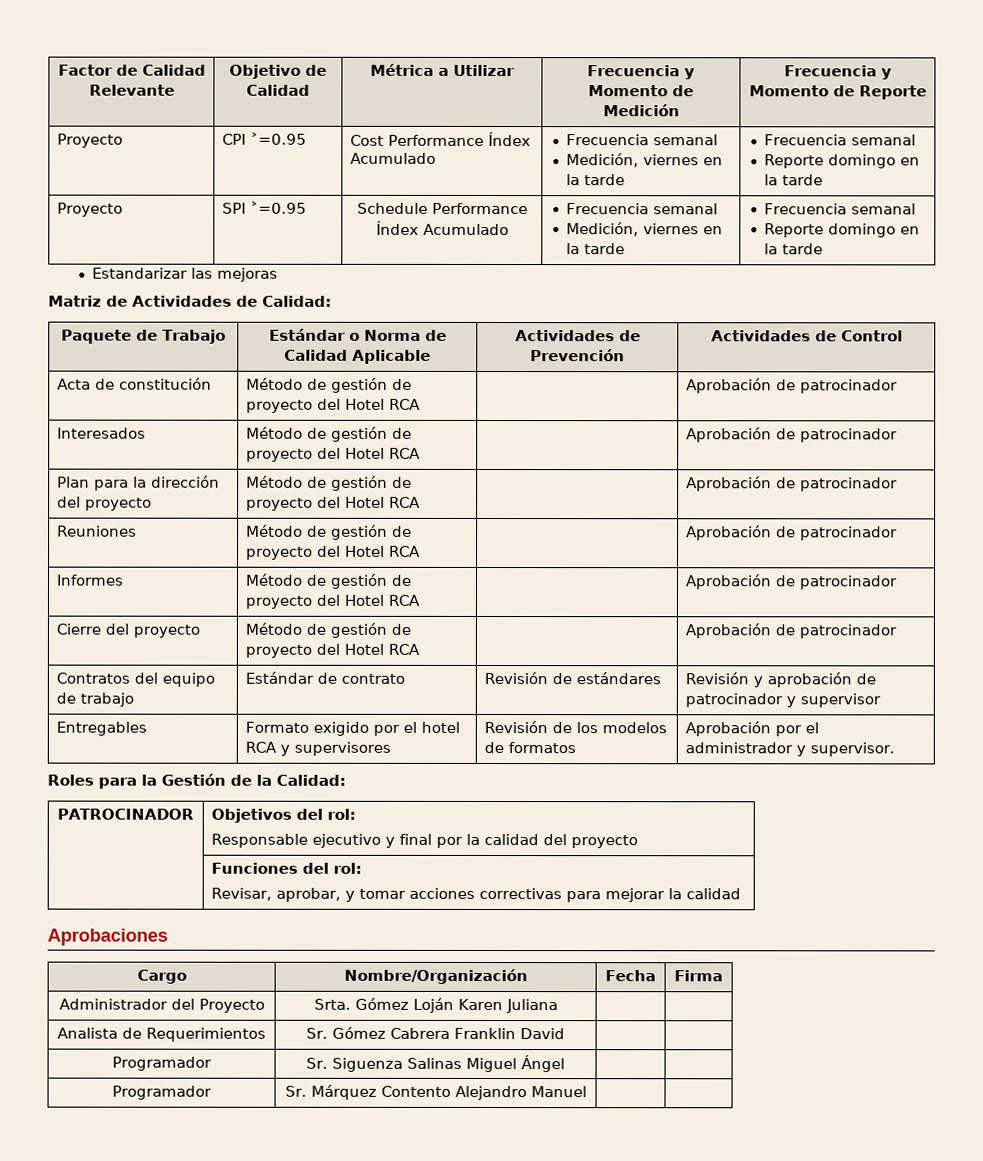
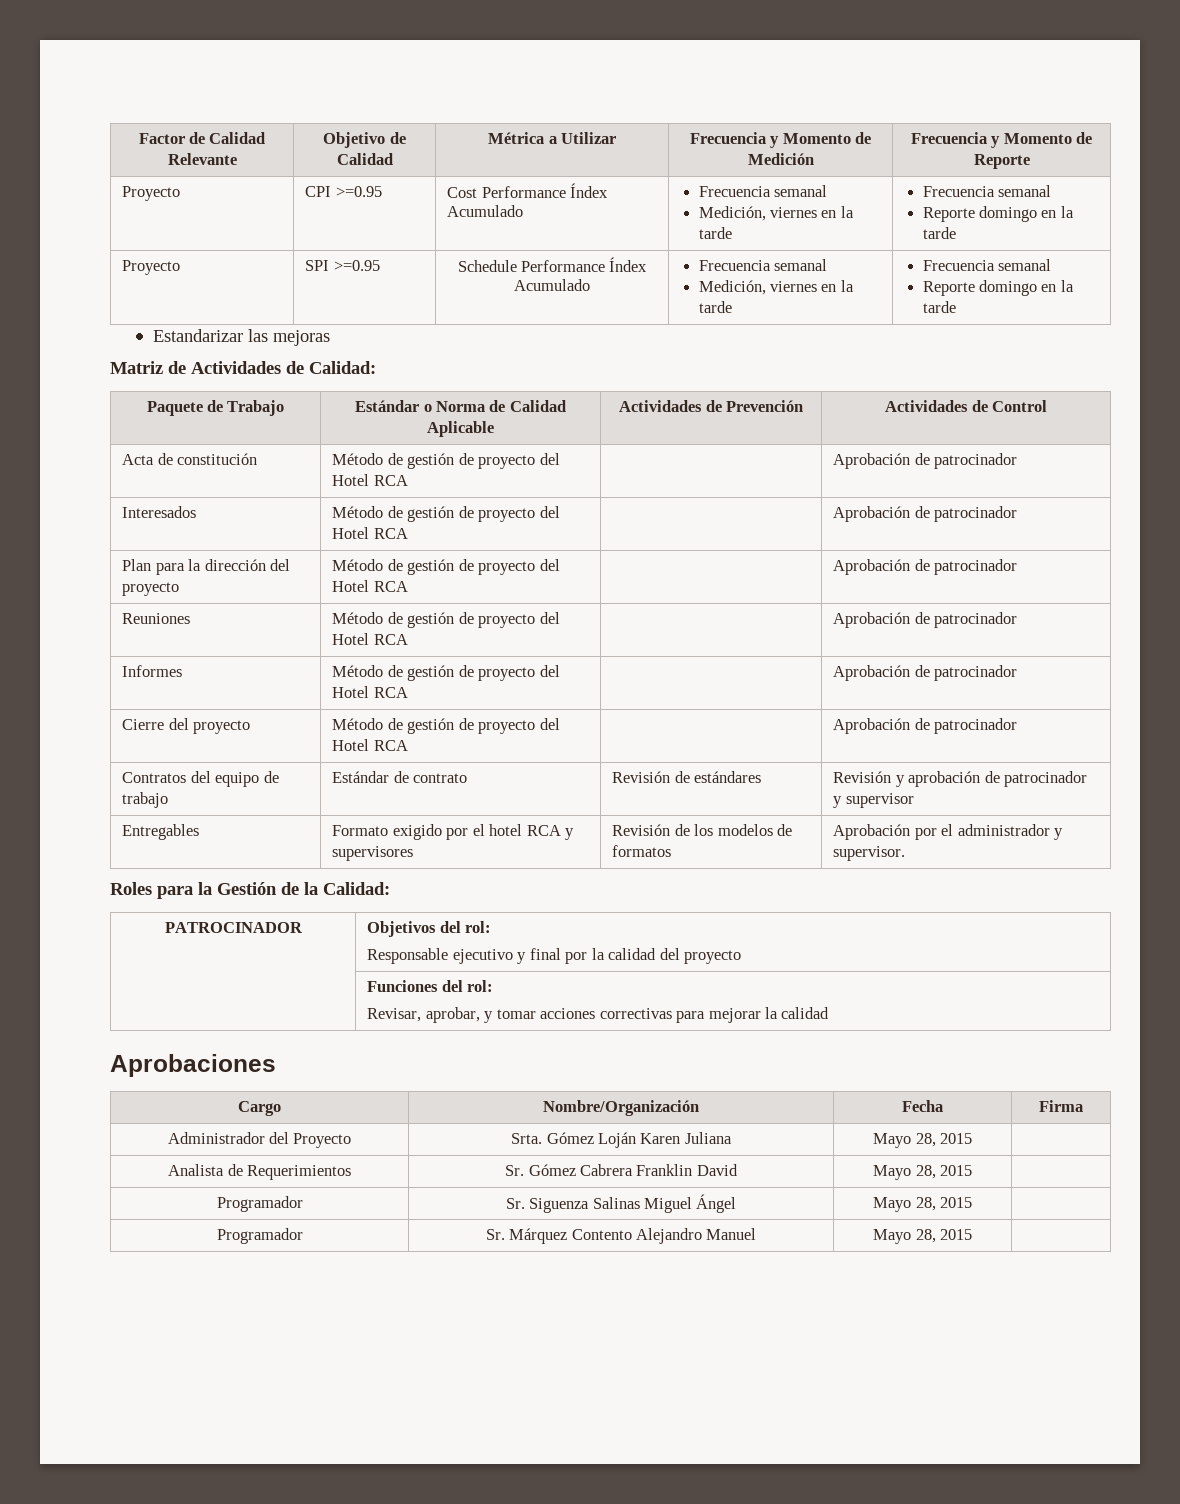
(558, 1006) none -> [873,1133,972,1148] Mayo 28, 2015
(565, 1034) none -> [873,1165,972,1180] Mayo 28, 2015
(565, 1064) none -> [873,1197,972,1212] Mayo 28, 2015
(587, 1092) none -> [873,1229,972,1244] Mayo 28, 2015

